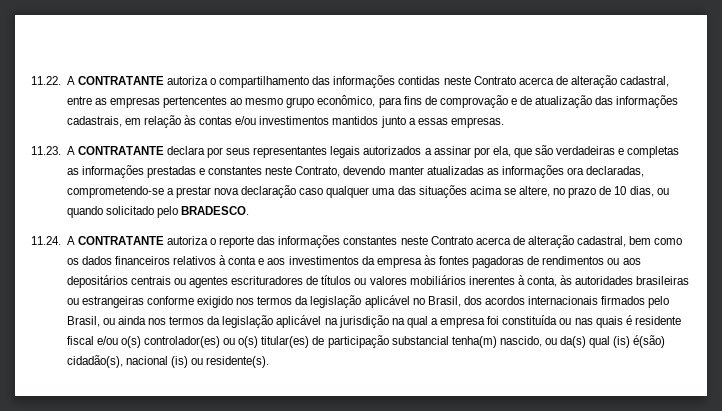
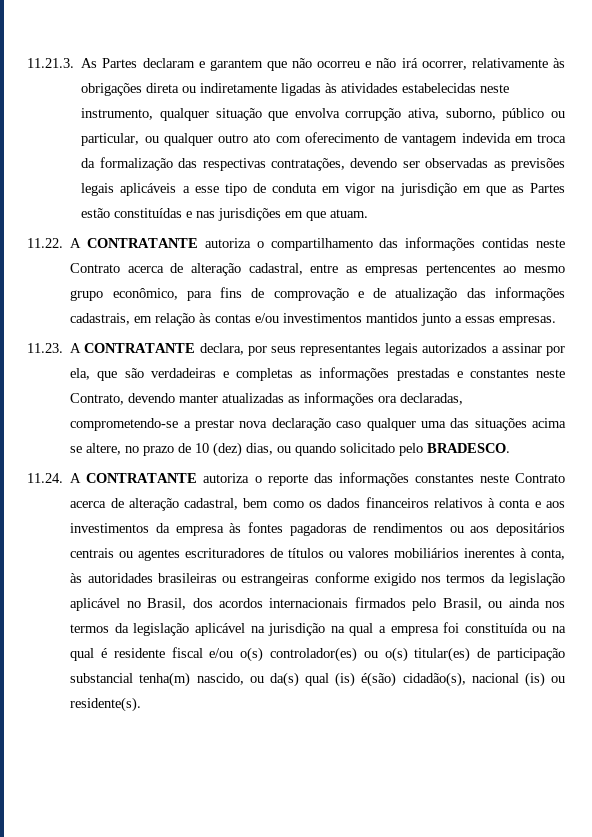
(31, 80) none -> [27,58,565,71] [81,83,510,96] [81,108,566,121] [81,132,566,146] [81,157,565,171] [81,183,565,196] [81,208,369,221] 11.21.3. As Partes declaram e garantem que não ocorreu e não irá ocorrer, relativamente às obrigações direta ou indiretamente ligadas às atividades estabelecidas neste instrumento, qualquer situação que envolva corrupção ativa, suborno, público ou particular, ou qualquer outro ato com oferecimento de vantagem indevida em troca da formalização das respectivas contratações, devendo ser observadas as previsões legais aplicáveis a esse tipo de conduta em vigor na jurisdição em que as Partes estão constituídas e nas jurisdições em que atuam. //
[166,146,205,155] declara -> [199,343,244,355] declara,
(627, 190) none -> [213,442,243,457] (dez)
[574,316,623,328] nas quais -> [552,626,566,633] [70,648,95,661] na qual

